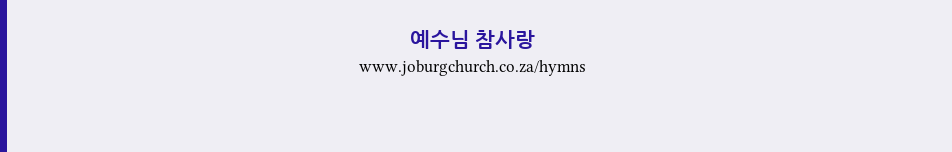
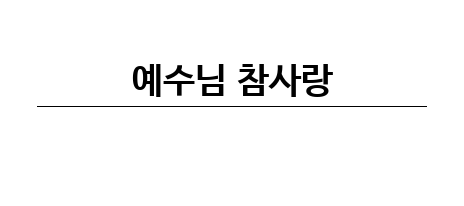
[359,60,586,76] // www.joburgchurch.co.za/hymns -> (333, 80) none

